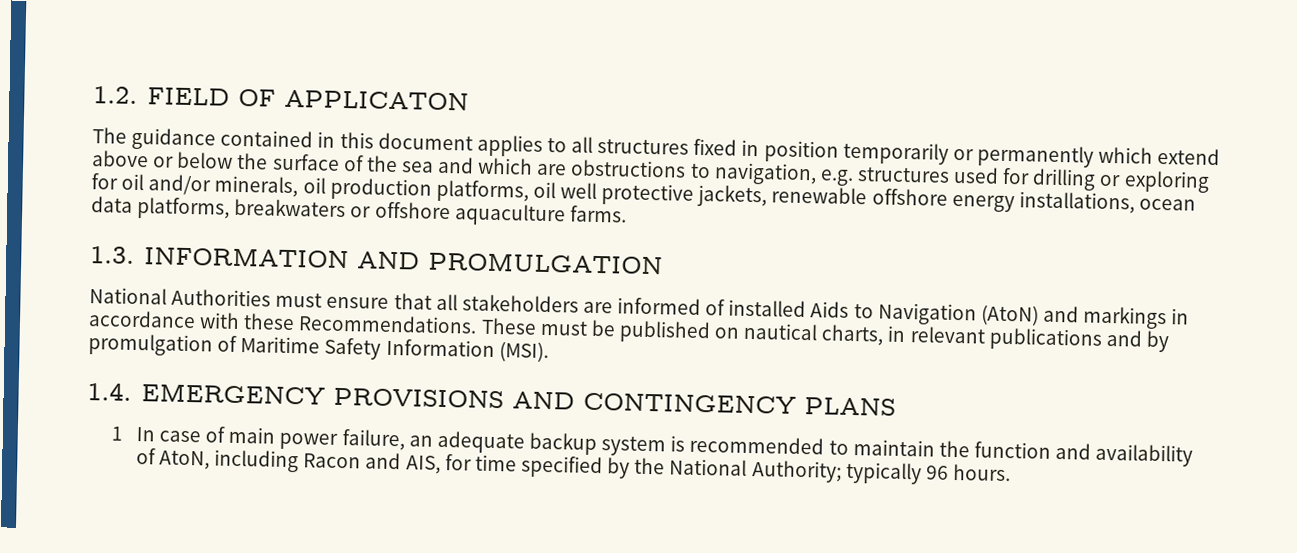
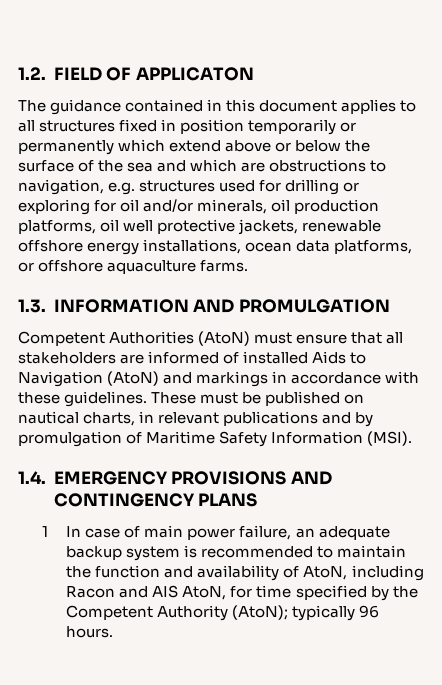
[234,198,347,218] breakwaters -> (413, 247) none
[89,287,272,307] National Authorities -> [18,331,251,346] Competent Authorities (AtoN)
[298,314,478,334] Recommendations. -> [64,391,148,407] guidelines.
[405,455,441,474] AIS, -> [152,585,227,600] AIS AtoN,
[669,458,842,483] National Authority; -> [66,605,289,621] Competent Authority (AtoN);

